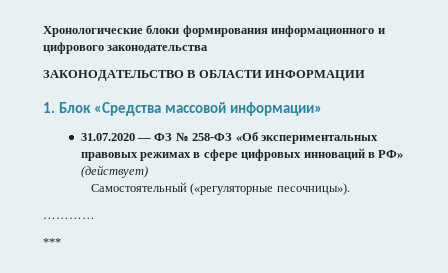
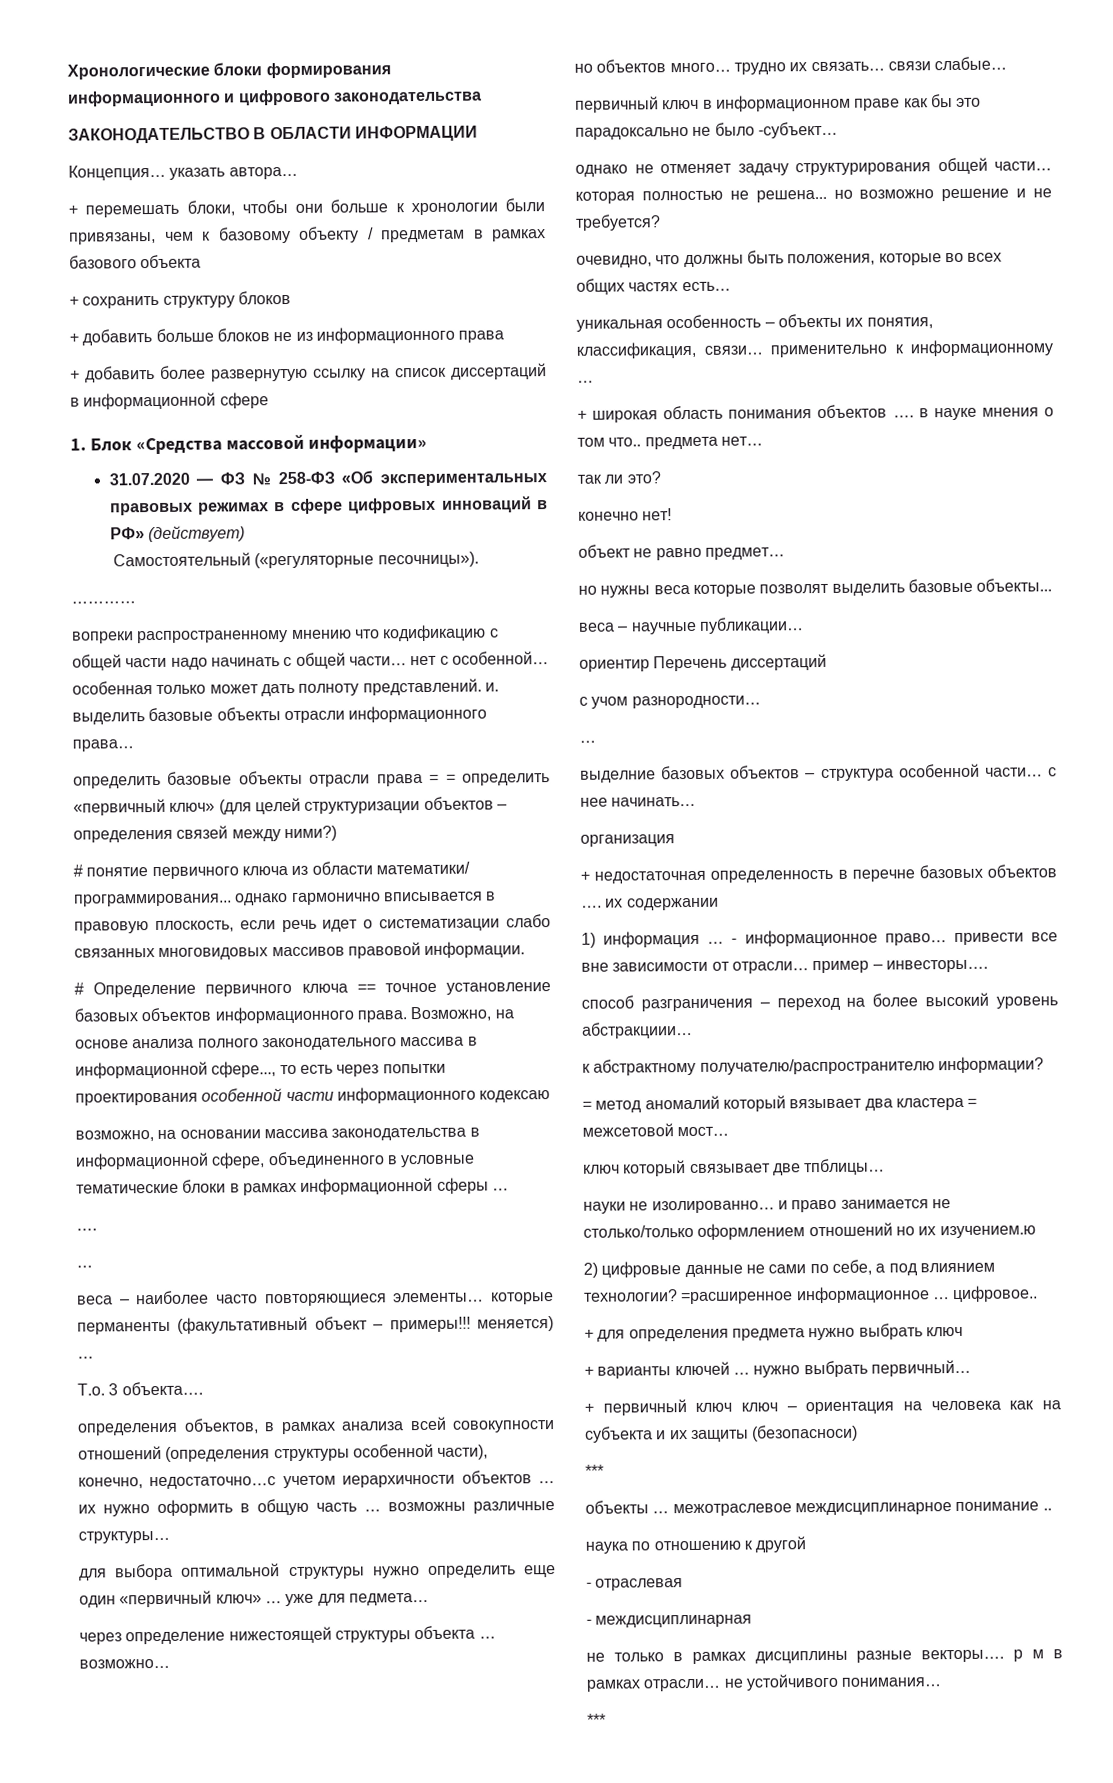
(366, 75) none -> [68,164,298,181] [68,198,545,218] [69,226,546,245] [69,254,202,269] [69,290,291,309] [69,326,505,346] [70,363,547,383] [70,392,269,410] // Концепция… указать автора… // + перемешать блоки, чтобы они больше к хронологии были привязаны, чем к базовому объекту / предметам в рамках базового объекта // + сохранить структуру блоков // + добавить больше блоков не из информационного права // + добавить более развернутую ссылку на список диссертаций в информационной сфере
(95, 218) none -> [72,624,499,644] [72,651,549,671] [72,678,499,697] [72,705,488,725] [72,739,134,752] [73,770,551,789] [73,796,507,816] [73,825,337,843] [73,861,470,880] [74,891,497,907] [74,914,551,934] [74,941,526,960] [74,981,551,998] [74,1006,514,1024] [75,1036,478,1051] [75,1061,446,1079] [75,1086,551,1106] [75,1127,480,1142] [75,1151,476,1170] [76,1177,509,1196] [76,1228,97,1231] [76,1265,93,1268] [77,1290,555,1307] [77,1316,555,1335] [77,1356,94,1359] [77,1381,203,1396] [77,1416,555,1436] [78,1443,489,1462] [78,1470,556,1490] [78,1498,555,1517] [78,1530,170,1544] [79,1563,556,1581] [79,1590,429,1608] [79,1625,496,1645] [79,1658,170,1669] [574,56,1008,75] [575,94,982,113] [575,121,838,140] [575,157,1052,177] [575,188,1052,204] [575,214,661,231] [576,250,1003,268] [576,278,731,295] [576,313,933,332] [576,339,1053,359] [577,380,594,383] [577,404,1054,423] [577,436,763,450] [577,471,661,484] [578,508,673,521] [578,544,785,561] [578,578,1053,598] [578,617,804,635] [579,653,827,672] [579,695,761,709] [579,740,596,743] [580,763,1057,783] [580,796,697,807] [580,834,675,847] [580,864,1057,884] [581,897,719,911] [581,929,1058,948] [581,959,988,974] [581,992,1058,1012] [581,1021,693,1039] [582,1056,1044,1076] [582,1095,978,1113] [582,1123,730,1137] [583,1158,886,1177] [583,1199,951,1214] [583,1222,1036,1240] [583,1259,995,1278] [583,1285,1039,1305] [584,1323,963,1342] [584,1359,971,1379] [584,1399,1061,1416] [585,1424,859,1443] [585,1464,604,1477] [585,1500,1052,1517] [585,1536,807,1554] [586,1578,684,1591] [586,1614,753,1628] [586,1649,1063,1665] [586,1673,942,1692] // вопреки распространенному мнению что кодификацию с общей части надо начинать с общей части… нет с особенной… особенная только может дать полноту представлений. и. выделить базовые объекты отрасли информационного права… // определить базовые объекты отрасли права = = определить «первичный ключ» (для целей структуризации объектов – определения связей между ними?) // # понятие первичного ключа из области математики/ программирования... однако гармонично вписывается в правовую плоскость, если речь идет о систематизации слабо связанных многовидовых массивов правовой информации. // # Определение первичного ключа == точное установление базовых объектов информационного права. Возможно, на основе анализа полного законодательного массива в информационной сфере..., то есть через попытки проектирования особенной части информационного кодексаю // возможно, на основании массива законодательства в информационной сфере, объединенного в условные тематические блоки в рамках информационной сферы … // …. // … // веса – наиболее часто повторяющиеся элементы… которые перманенты (факультативный объект – примеры!!! меняется) … // Т.о. 3 объекта…. // определения объектов, в рамках анализа всей совокупности отношений (определения структуры особенной части), конечно, недостаточно…с учетом иерархичности объектов … их нужно оформить в общую часть … возможны различные структуры… // для выбора оптимальной структуры нужно определить еще один «первичный ключ» … уже для педмета… // через определение нижестоящей структуры объекта … возможно… // но объектов много… трудно их связать… связи слабые… // первичный ключ в информационном праве как бы это парадоксально не было -субъект… // однако не отменяет задачу структурирования общей части… которая полностью не решена... но возможно решение и не требуется? // очевидно, что должны быть положения, которые во всех общих частях есть… // уникальная особенность – объекты их понятия, классификация, связи… применительно к информационному … // + широкая область понимания объектов …. в науке мнения о том что.. предмета нет… // так ли это? // конечно нет! // объект не равно предмет… // но нужны веса которые позволят выделить базовые объекты... // веса – научные публикации… // ориентир Перечень диссертаций // с учом разнородности… // … // выделние базовых объектов – структура особенной части… с нее начинать… // организация // + недостаточная определенность в перечне базовых объектов …. их содержании // 1) информация … - информационное право… привести все вне зависимости от отрасли… пример – инвесторы…. // способ разграничения – переход на более высокий уровень абстракциии… // к абстрактному получателю/распространителю информации? // = метод аномалий который вязывает два кластера = межсетовой мост… // ключ который связывает две тпблицы… // науки не изолированно… и право занимается не столько/только оформлением отношений но их изучением.ю // 2) цифровые данные не сами по себе, а под влиянием технологии? =расширенное информационное … цифровое.. // + для определения предмета нужно выбрать ключ // + варианты ключей … нужно выбрать первичный… // + первичный ключ ключ – ориентация на человека как на субъекта и их защиты (безопасноси) // *** // объекты … межотраслевое междисциплинарное понимание .. // наука по отношению к другой // - отраслевая // - междисциплинарная // не только в рамках дисциплины разные векторы…. р м в рамках отрасли… не устойчивого понимания…

